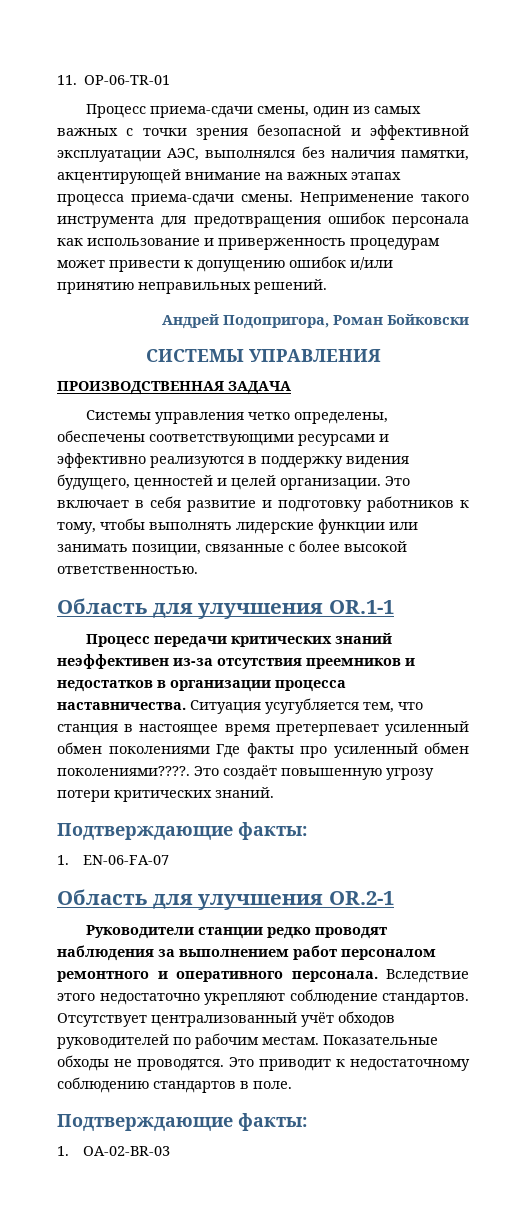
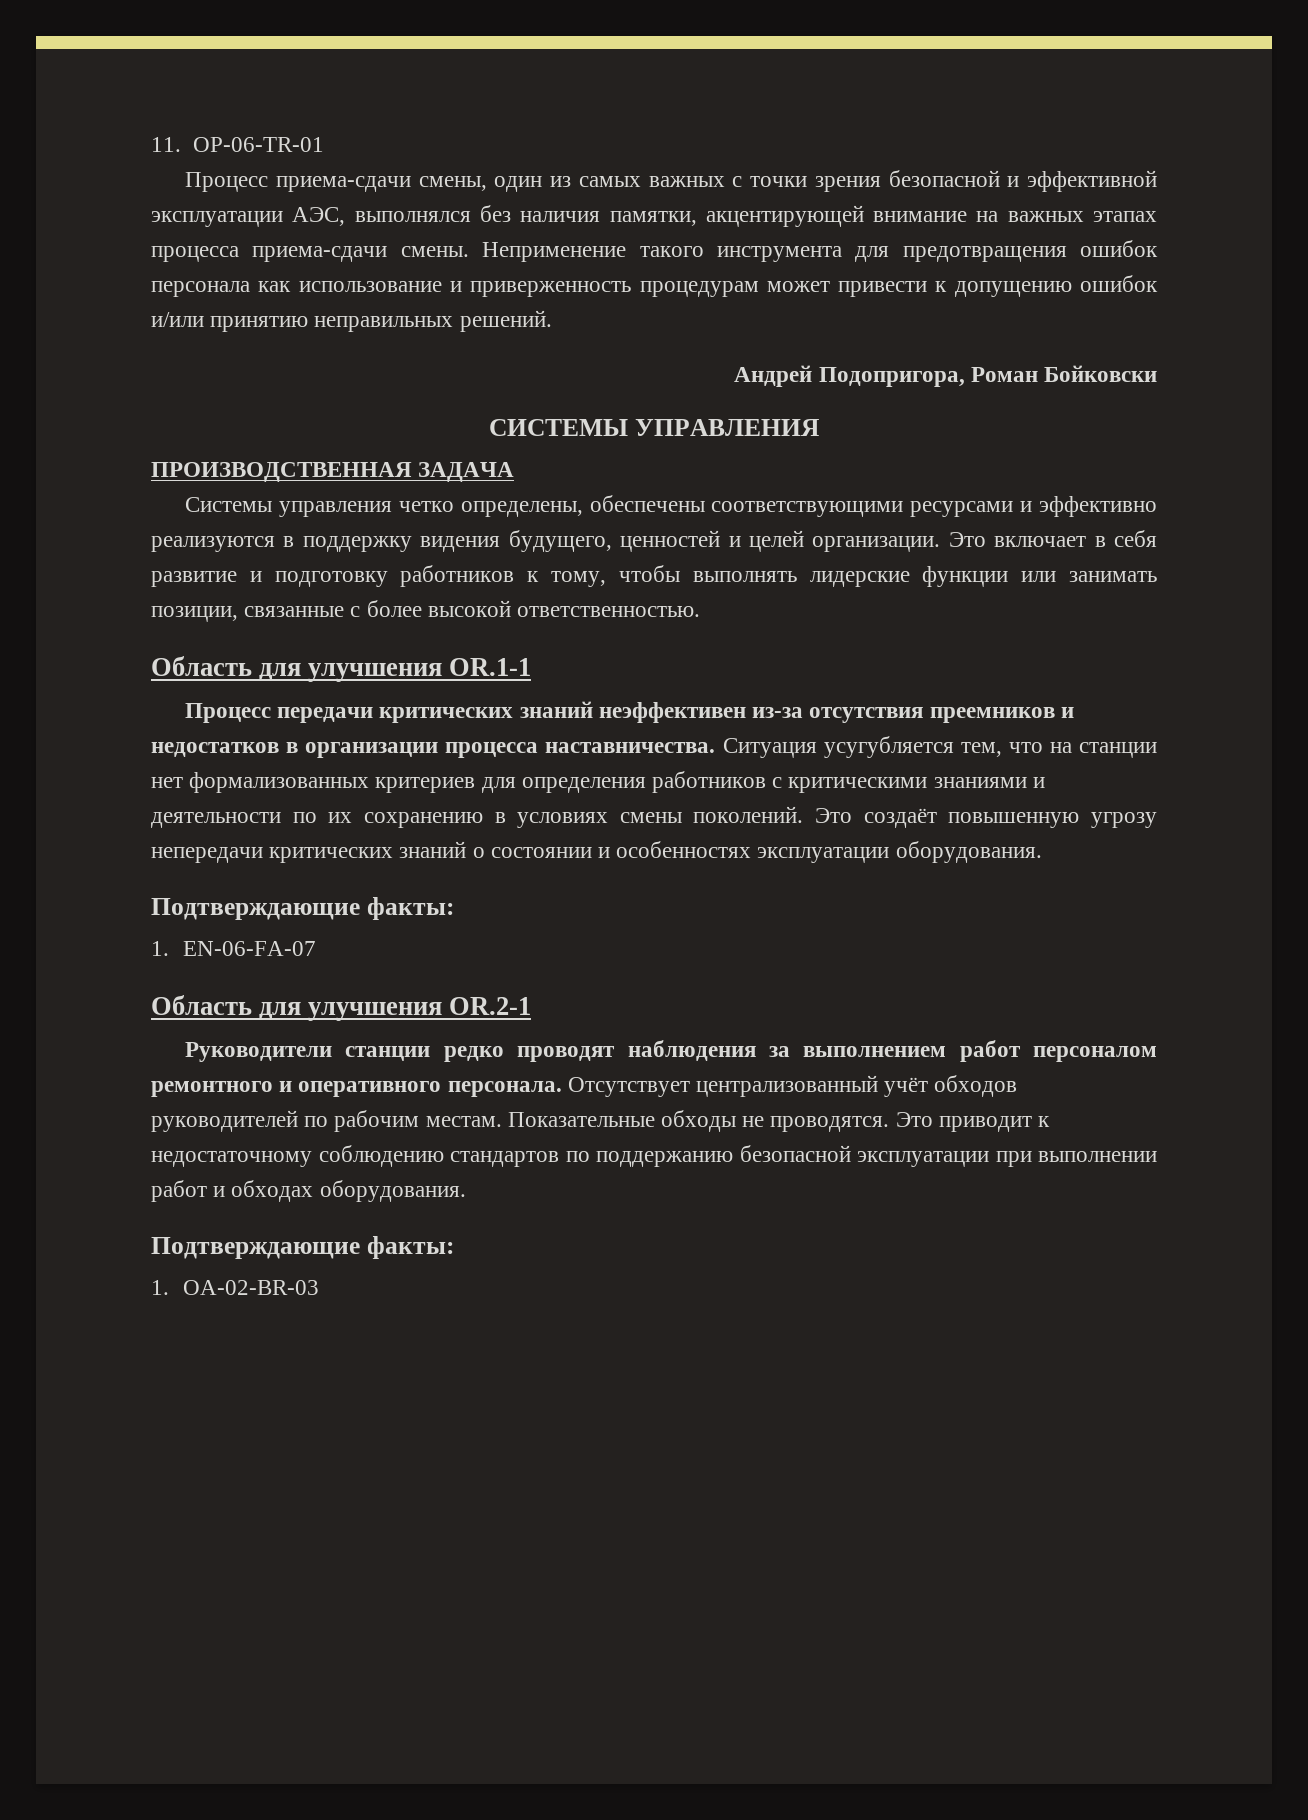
[57,721,469,736] [57,742,469,758] [57,765,434,780] [57,787,274,802] станция в настоящее время претерпевает усиленный обмен поколениями Где факты про усиленный обмен поколениями????. Это создаёт повышенную угрозу потери критических знаний. -> [1049,742,1158,758] [151,771,1045,793] [151,806,1157,828] [151,841,1042,863] на станции нет формализованных критериев для определения работников с критическими знаниями и деятельности по их сохранению в условиях смены поколений. Это создаёт повышенную угрозу непередачи критических знаний о состоянии и особенностях эксплуатации оборудования.
[386,969,469,983] [57,989,469,1005] Вследствие этого недостаточно укрепляют соблюдение стандартов. -> (562, 1089) none
[240,1081,292,1089] в поле. -> [565,1145,1157,1167] [151,1180,466,1202] по поддержанию безопасной эксплуатации при выполнении работ и обходах оборудования.

